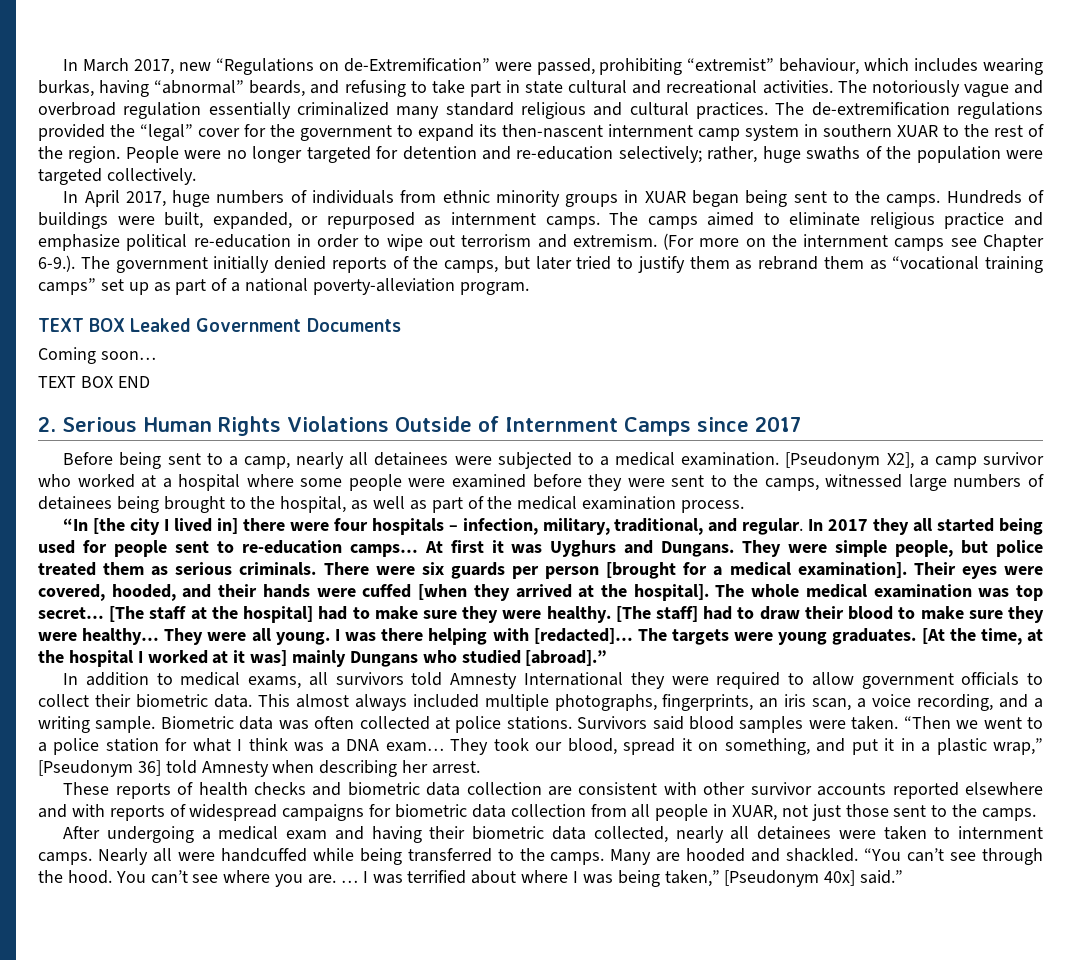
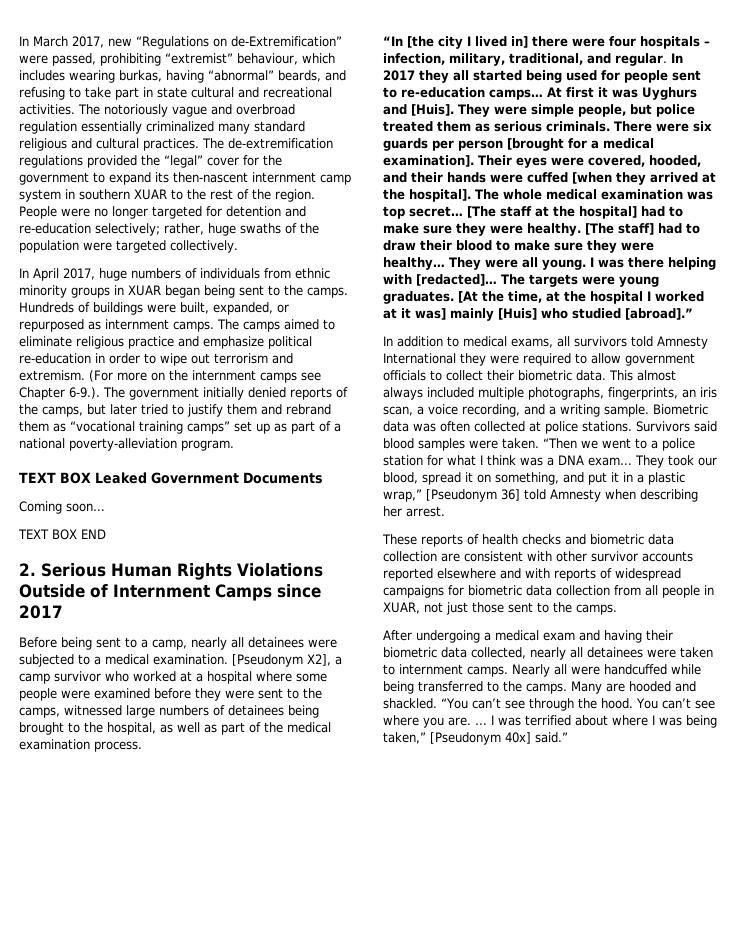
[735,260,753,270] as -> [261,404,282,415] and
[661,541,735,557] Dungans. -> [411,104,454,116] [Huis].
[349,651,418,667] Dungans -> [498,308,537,320] [Huis]

